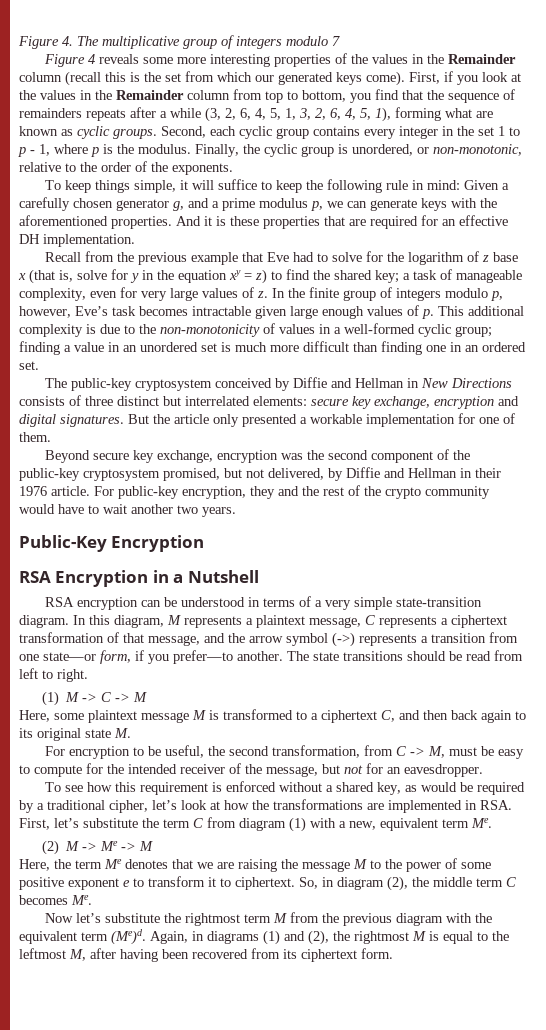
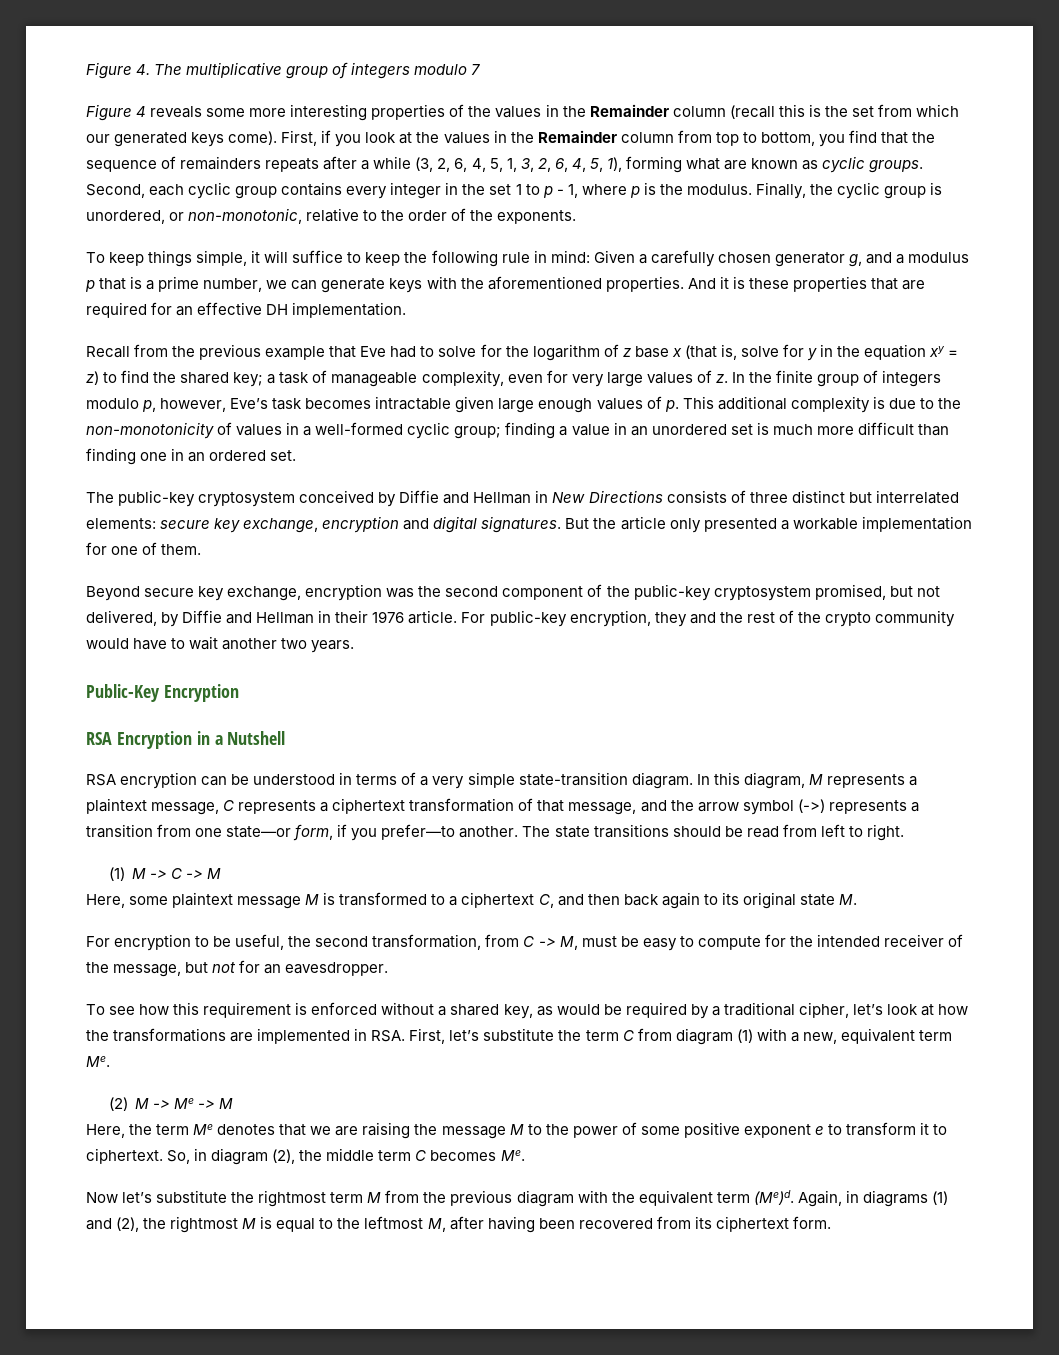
[222,198,323,211] prime modulus p, -> [908,252,970,263] [85,276,263,292] modulus p that is a prime number,

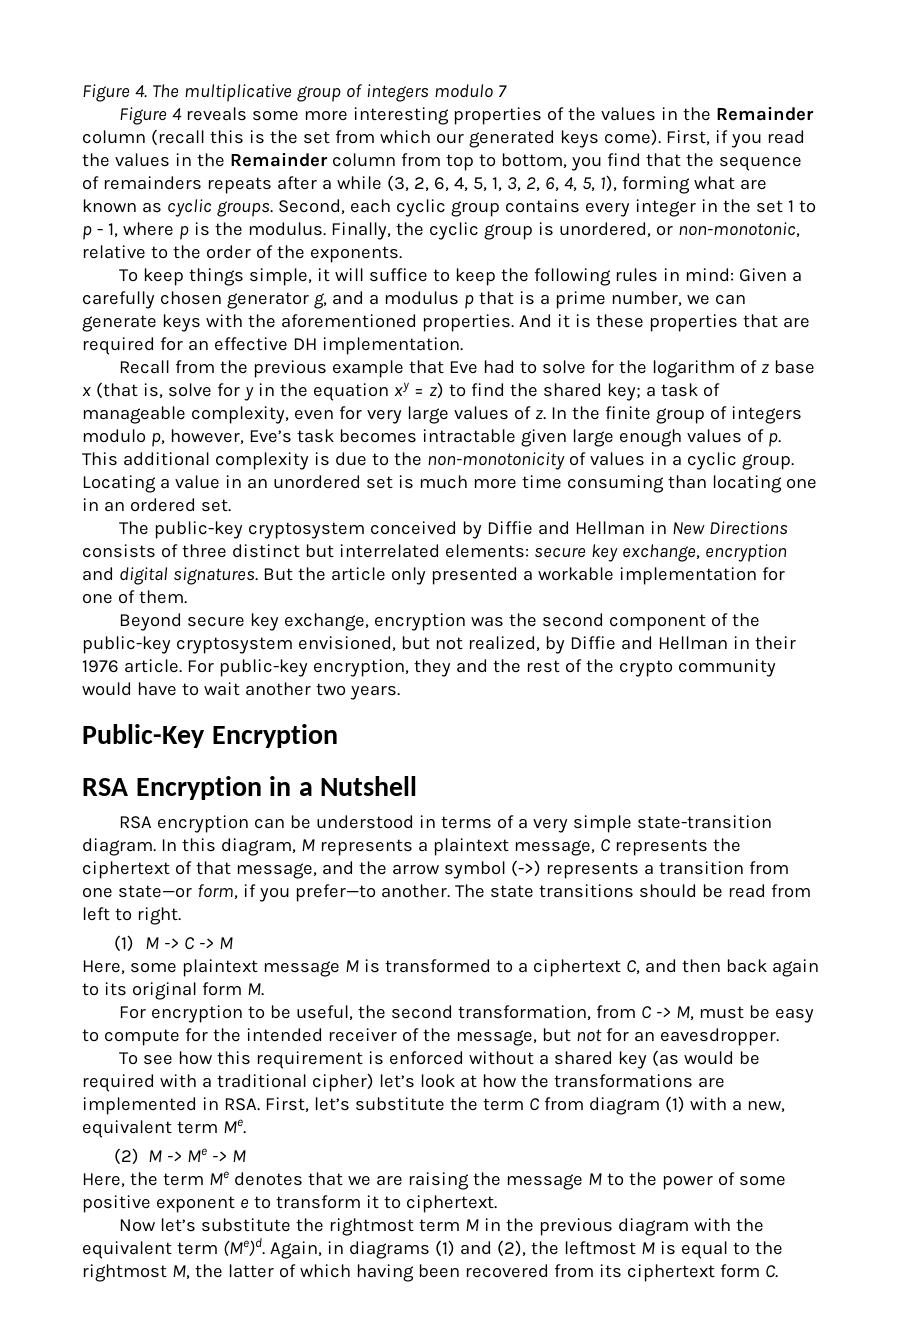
[365,132,413,144] look at -> [766,130,805,144] read
[501,252,530,263] rule -> [615,268,659,282] rules
[315,422,556,439] well-formed cyclic group; finding -> [686,452,794,470] [82,475,156,493] cyclic group. Locating
[857,422,949,436] [86,448,136,465] difficult than finding -> [521,475,782,493] time consuming than locating
[814,584,940,600] [86,610,157,626] promised, but not delivered, -> [297,636,540,652] envisioned, but not realized,
[320,798,515,814] a ciphertext transformation -> [712,838,741,852] [82,861,170,879] the ciphertext
[799,894,835,906] state -> [201,982,242,996] form
[503,1004,553,1019] key, as -> [618,1050,680,1069] key (as
[690,1004,709,1019] by -> [159,1074,197,1088] with
[798,1002,849,1018] cipher, -> [311,1073,374,1092] cipher)
[167,1148,525,1165] So, in diagram (2), the middle term C becomes Me. -> (497, 1204) none
[385,1190,420,1203] from -> [484,1218,502,1231] in
[170,1216,239,1233] rightmost -> [563,1241,636,1255] leftmost
[364,1216,484,1232] leftmost M, after -> [82,1264,351,1282] rightmost M, the latter of which
[792,1216,831,1229] form. -> [719,1264,778,1278] form C.

